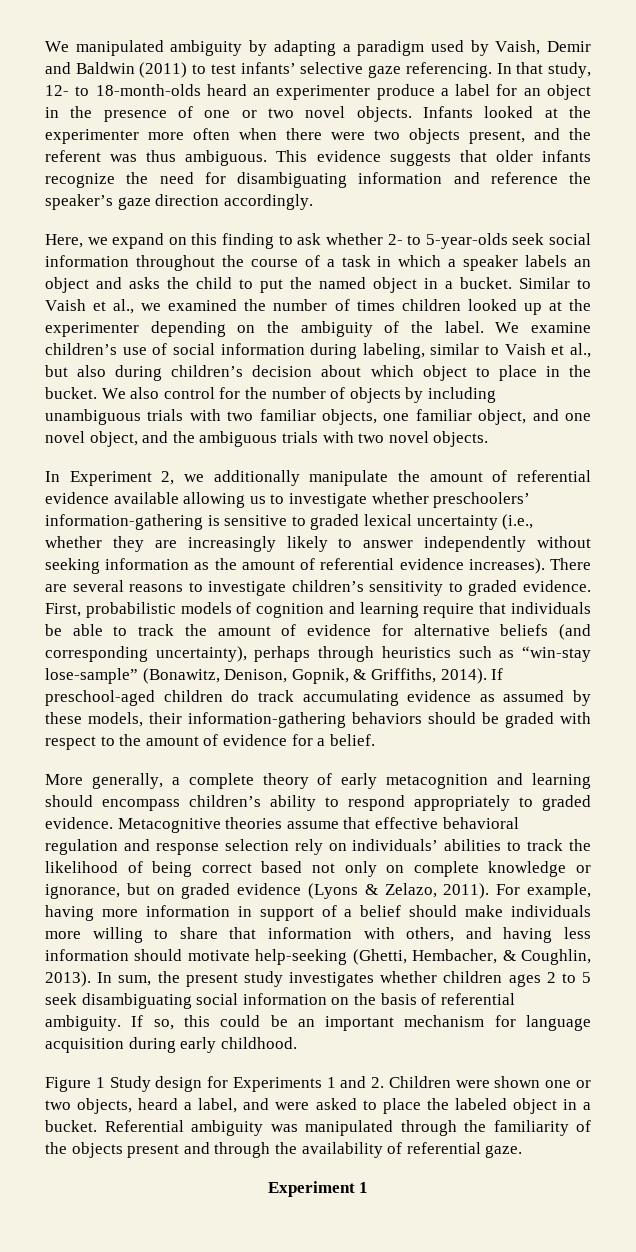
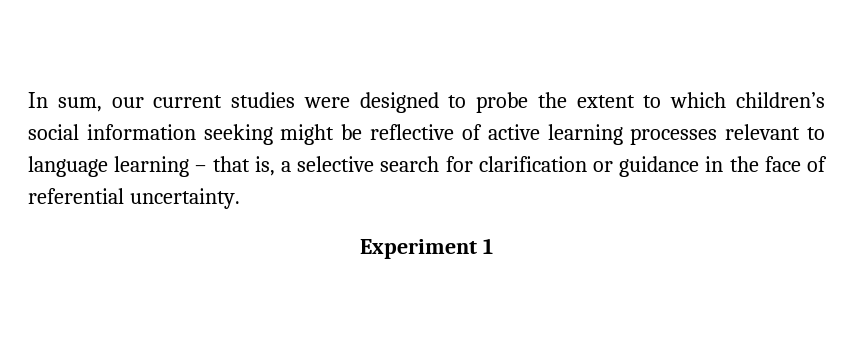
[45,40,591,56] [45,62,591,78] [45,84,591,100] [45,106,591,122] [45,128,591,144] [45,150,591,166] [45,172,591,188] [45,194,313,210] [45,233,591,249] [45,255,592,271] [45,277,591,293] [45,299,591,315] [45,321,591,337] [45,343,591,359] [45,365,591,381] [45,387,496,403] [45,409,591,425] [45,431,489,447] [45,470,591,486] [45,492,531,508] [45,514,534,530] [45,536,591,552] [45,558,591,574] [45,580,591,596] [45,602,591,618] [45,624,591,640] [45,646,591,662] [45,668,504,684] [45,690,591,706] [45,712,591,728] [45,734,375,750] [45,773,592,789] [45,795,591,811] [45,817,519,833] [45,839,591,855] [45,861,592,877] [45,883,592,899] [45,905,591,921] [45,927,592,943] [45,949,591,965] [45,971,591,987] [45,993,515,1009] [45,1015,591,1031] [45,1037,297,1053] [45,1076,591,1092] [45,1098,591,1114] [45,1120,591,1136] [45,1142,523,1158] We manipulated ambiguity by adapting a paradigm used by Vaish, Demir and Baldwin (2011) to test infants’ selective gaze referencing. In that study, 12- to 18-month-olds heard an experimenter produce a label for an object in the presence of one or two novel objects. Infants looked at the experimenter more often when there were two objects present, and the referent was thus ambiguous. This evidence suggests that older infants recognize the need for disambiguating information and reference the speaker’s gaze direction accordingly. // Here, we expand on this finding to ask whether 2- to 5-year-olds seek social information throughout the course of a task in which a speaker labels an object and asks the child to put the named object in a bucket. Similar to Vaish et al., we examined the number of times children looked up at the experimenter depending on the ambiguity of the label. We examine children’s use of social information during labeling, similar to Vaish et al., but also during children’s decision about which object to place in the bucket. We also control for the number of objects by including unambiguous trials with two familiar objects, one familiar object, and one novel object, and the ambiguous trials with two novel objects. // In Experiment 2, we additionally manipulate the amount of referential evidence available allowing us to investigate whether preschoolers’ information-gathering is sensitive to graded lexical uncertainty (i.e., whether they are increasingly likely to answer independently without seeking information as the amount of referential evidence increases). There are several reasons to investigate children’s sensitivity to graded evidence. First, probabilistic models of cognition and learning require that individuals be able to track the amount of evidence for alternative beliefs (and corresponding uncertainty), perhaps through heuristics such as “win-stay lose-sample” (Bonawitz, Denison, Gopnik, & Griffiths, 2014). If preschool-aged children do track accumulating evidence as assumed by these models, their information-gathering behaviors should be graded with respect to the amount of evidence for a belief. // More generally, a complete theory of early metacognition and learning should encompass children’s ability to respond appropriately to graded evidence. Metacognitive theories assume that effective behavioral regulation and response selection rely on individuals’ abilities to track the likelihood of being correct based not only on complete knowledge or ignorance, but on graded evidence (Lyons & Zelazo, 2011). For example, having more information in support of a belief should make individuals more willing to share that information with others, and having less information should motivate help-seeking (Ghetti, Hembacher, & Coughlin, 2013). In sum, the present study investigates whether children ages 2 to 5 seek disambiguating social information on the basis of referential ambiguity. If so, this could be an important mechanism for language acquisition during early childhood. // Figure 1 Study design for Experiments 1 and 2. Children were shown one or two objects, heard a label, and were asked to place the labeled object in a bucket. Referential ambiguity was manipulated through the familiarity of the objects present and through the availability of referential gaze. -> [28,92,825,113] [28,124,826,145] [28,156,828,177] [28,188,240,209] In sum, our current studies were designed to probe the extent to which children’s social information seeking might be reflective of active learning processes relevant to language learning – that is, a selective search for clarification or guidance in the face of referential uncertainty.

